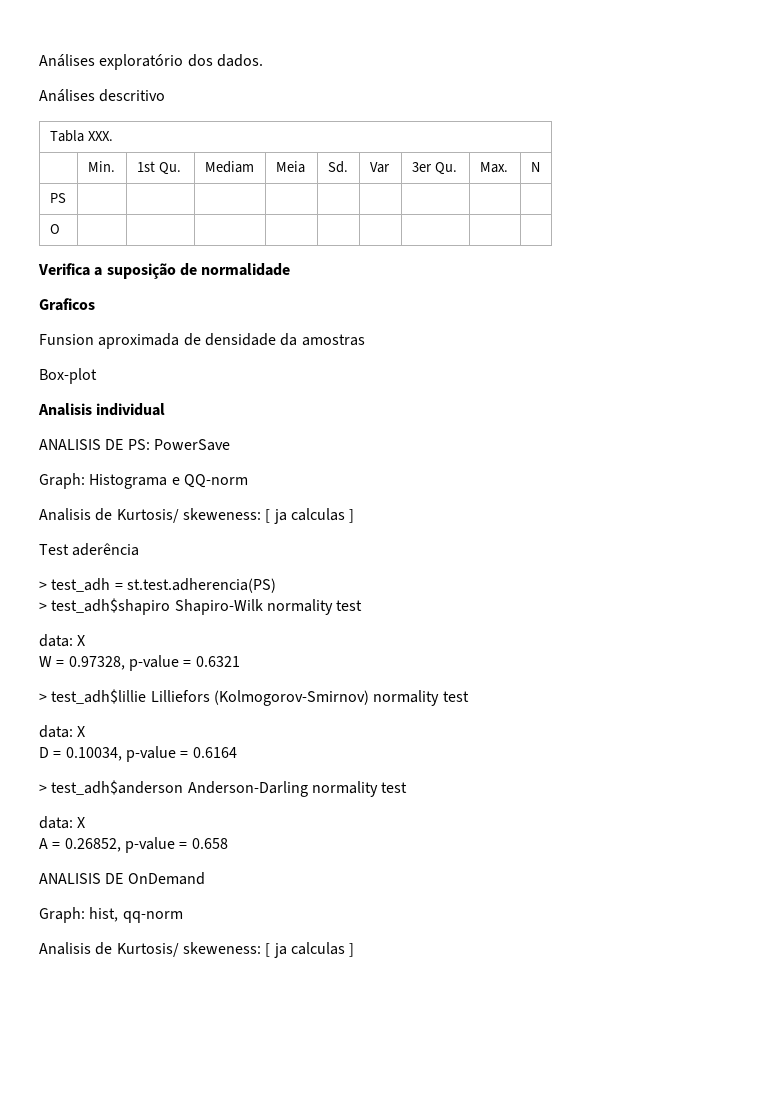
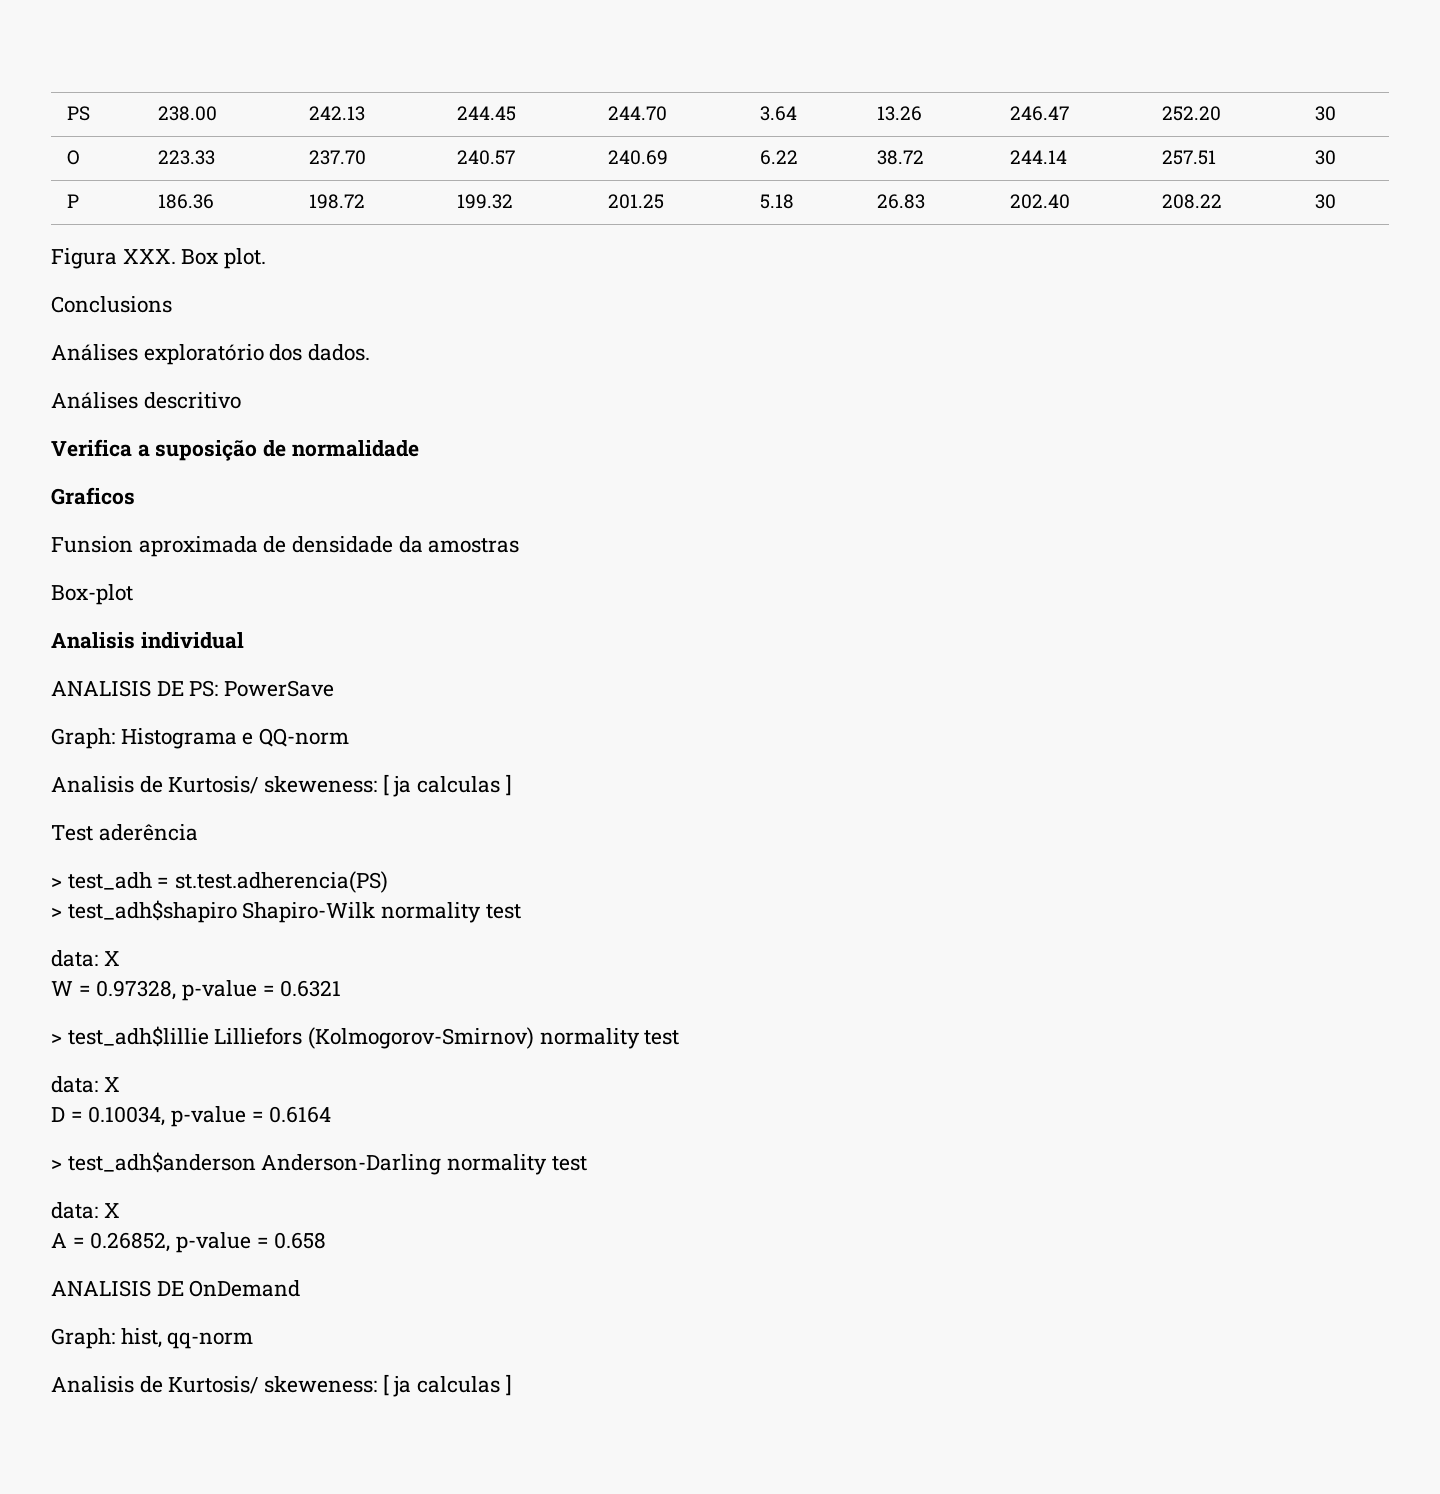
(39, 60) none -> [66,106,90,121] [157,106,217,121] [308,106,365,121] [456,106,516,121] [607,106,667,121] [759,106,797,121] [876,106,922,121] [1009,106,1069,121] [1161,106,1221,121] [1314,106,1336,121] [66,150,80,165] [157,150,215,165] [308,150,366,165] [456,150,515,165] [607,150,668,165] [759,150,798,165] [876,150,924,165] [1009,150,1067,164] [1161,150,1216,165] [1314,150,1336,165] [66,194,79,208] [157,194,214,209] [308,194,365,209] [456,194,513,209] [607,194,664,209] [759,194,794,209] [876,194,925,209] [1009,194,1070,209] [1161,194,1222,209] [1314,194,1336,209] [51,248,267,269] [51,296,172,313] PS | 238.00 | 242.13 | 244.45 | 244.70 | 3.64 | 13.26 | 246.47 | 252.20 | 30 // O | 223.33 | 237.70 | 240.57 | 240.69 | 6.22 | 38.72 | 244.14 | 257.51 | 30 // P | 186.36 | 198.72 | 199.32 | 201.25 | 5.18 | 26.83 | 202.40 | 208.22 | 30 // Figura XXX. Box plot. // Conclusions //
[49,130,113,142] [87,161,115,172] [136,161,181,175] [204,161,254,173] [275,161,305,173] [327,161,348,173] [369,162,390,173] [411,162,457,175] [479,162,508,173] [530,162,540,172] [49,193,66,203] [49,224,60,234] // Tabla XXX. // | Min. | 1st Qu. | Mediam | Meia | Sd. | Var | 3er Qu. | Max. | N // PS | | | | | | | | | // O | | | | | | | | | -> (241, 400) none

